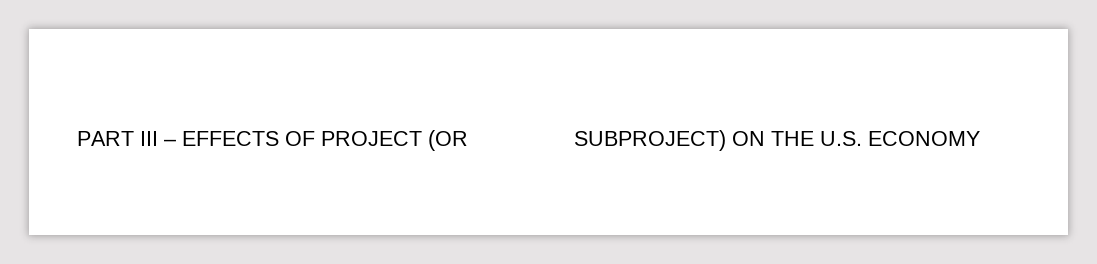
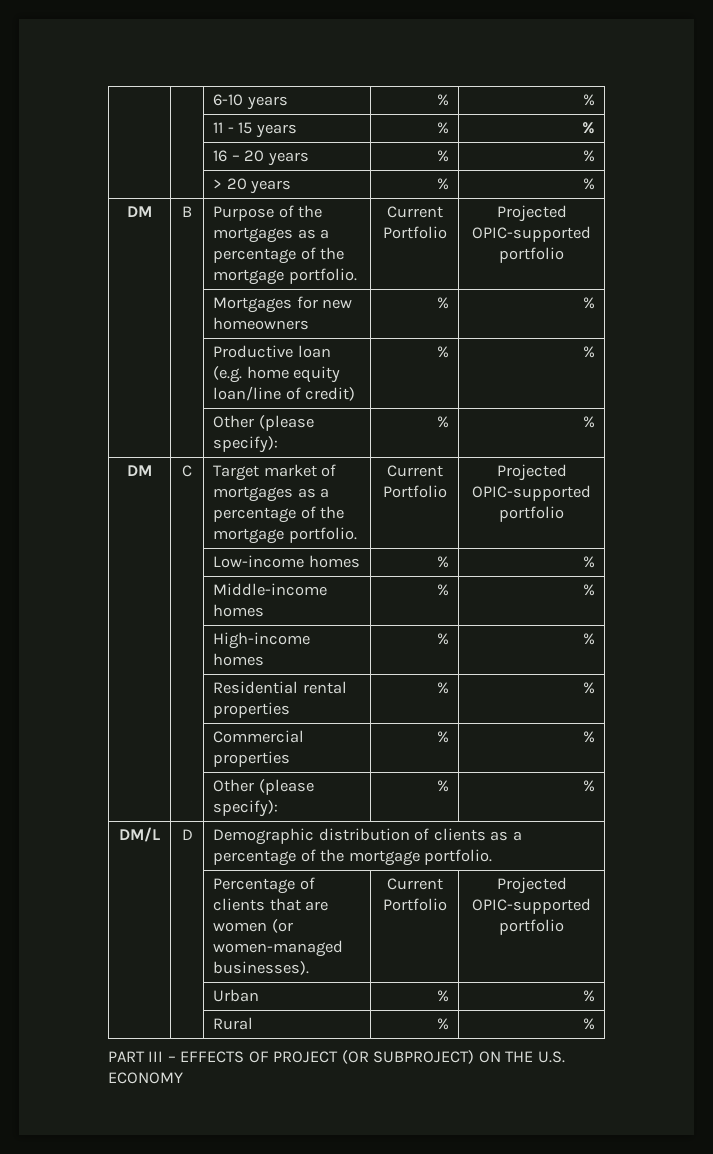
(77, 138) none -> [213,94,288,110] [436,94,449,106] [582,94,595,106] [213,122,297,138] [436,122,449,134] [581,122,595,134] [213,150,309,166] [436,150,449,162] [582,150,595,162] [213,178,292,194] [436,178,449,190] [582,178,595,190] [127,206,152,217] [182,206,192,217] [213,205,323,221] [213,227,330,243] [213,247,345,264] [213,268,357,285] [386,206,443,218] [382,226,447,239] [496,205,567,222] [472,226,591,242] [499,247,564,263] [213,296,353,313] [213,317,310,330] [436,297,449,309] [582,297,595,309] [213,345,331,358] [213,366,341,383] [213,386,356,401] [436,346,449,358] [582,346,595,358] [213,415,314,431] [213,436,279,453] [436,416,449,428] [582,416,595,428] [127,465,152,476] [182,465,192,477] [213,464,337,481] [213,486,330,502] [213,506,345,523] [213,527,357,544] [386,465,443,477] [382,485,447,498] [496,464,567,481] [472,485,591,501] [499,506,564,522] [213,555,360,568] [436,556,449,568] [582,556,595,568] [213,583,328,596] [213,604,265,617] [436,584,449,596] [582,584,595,596] [213,632,311,649] [213,653,265,666] [436,633,449,645] [582,633,595,645] [213,681,347,694] [213,702,291,718] [436,682,449,694] [582,682,595,694] [213,730,305,743] [213,751,291,767] [436,731,449,743] [582,731,595,743] [213,779,314,795] [213,800,279,817] [436,780,449,792] [582,780,595,792] [119,827,160,842] [181,829,193,840] [213,828,522,845] [213,849,493,866] [213,877,315,894] [213,898,329,911] [213,919,293,933] [213,940,344,957] [213,961,310,975] [386,878,443,890] [382,898,447,911] [496,877,567,894] [472,898,591,914] [499,919,564,935] [213,989,260,1002] [436,990,449,1002] [582,990,595,1002] [213,1017,254,1030] [436,1018,449,1030] [582,1018,595,1030] | | 6-10 years | % | % // | | 11 - 15 years | % | % // | | 16 – 20 years | % | % // | | > 20 years | % | % // DM | B | Purpose of the mortgages as a percentage of the mortgage portfolio. | Current Portfolio | Projected OPIC-supported portfolio // | | Mortgages for new homeowners | % | % // | | Productive loan (e.g. home equity loan/line of credit) | % | % // | | Other (please specify): | % | % // DM | C | Target market of mortgages as a percentage of the mortgage portfolio. | Current Portfolio | Projected OPIC-supported portfolio // | | Low-income homes | % | % // | | Middle-income homes | % | % // | | High-income homes | % | % // | | Residential rental properties | % | % // | | Commercial properties | % | % // | | Other (please specify): | % | % // DM/L | D | Demographic distribution of clients as a percentage of the mortgage portfolio. // | | Percentage of clients that are women (or women-managed businesses). | Current Portfolio | Projected OPIC-supported portfolio // | | Urban | % | % // | | Rural | % | % //

